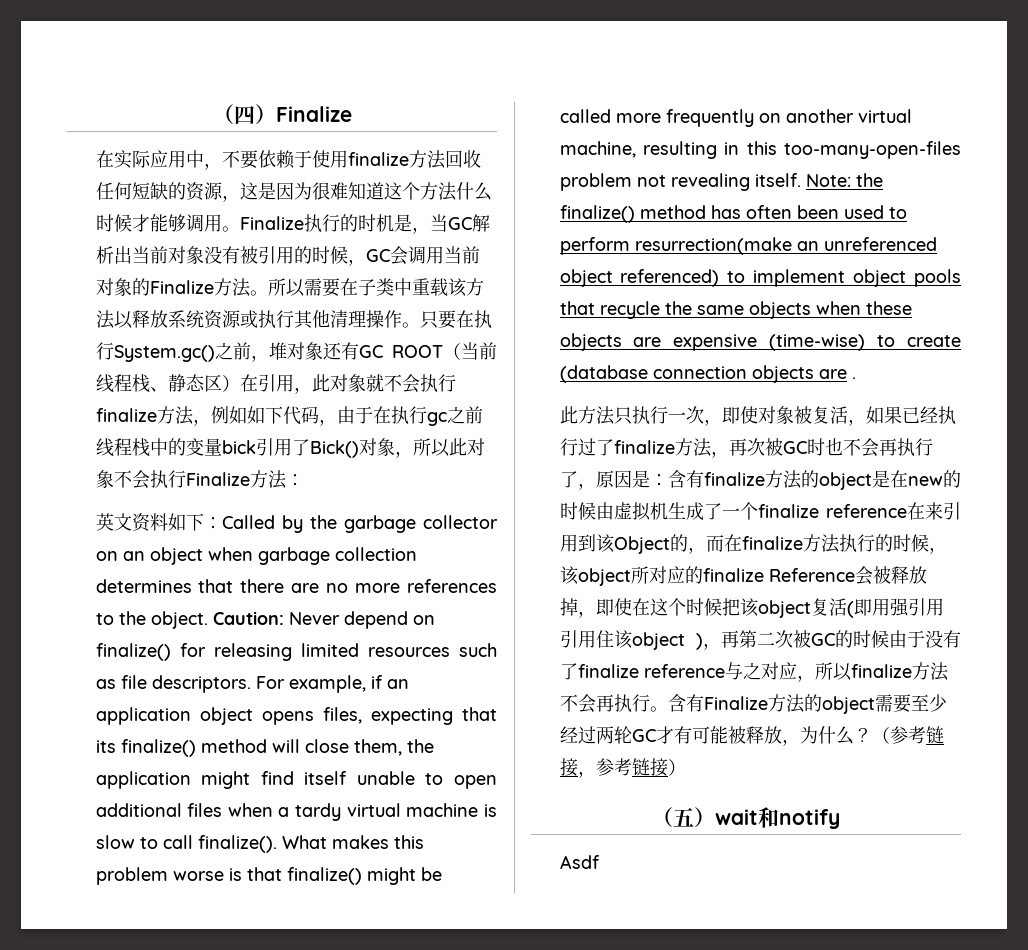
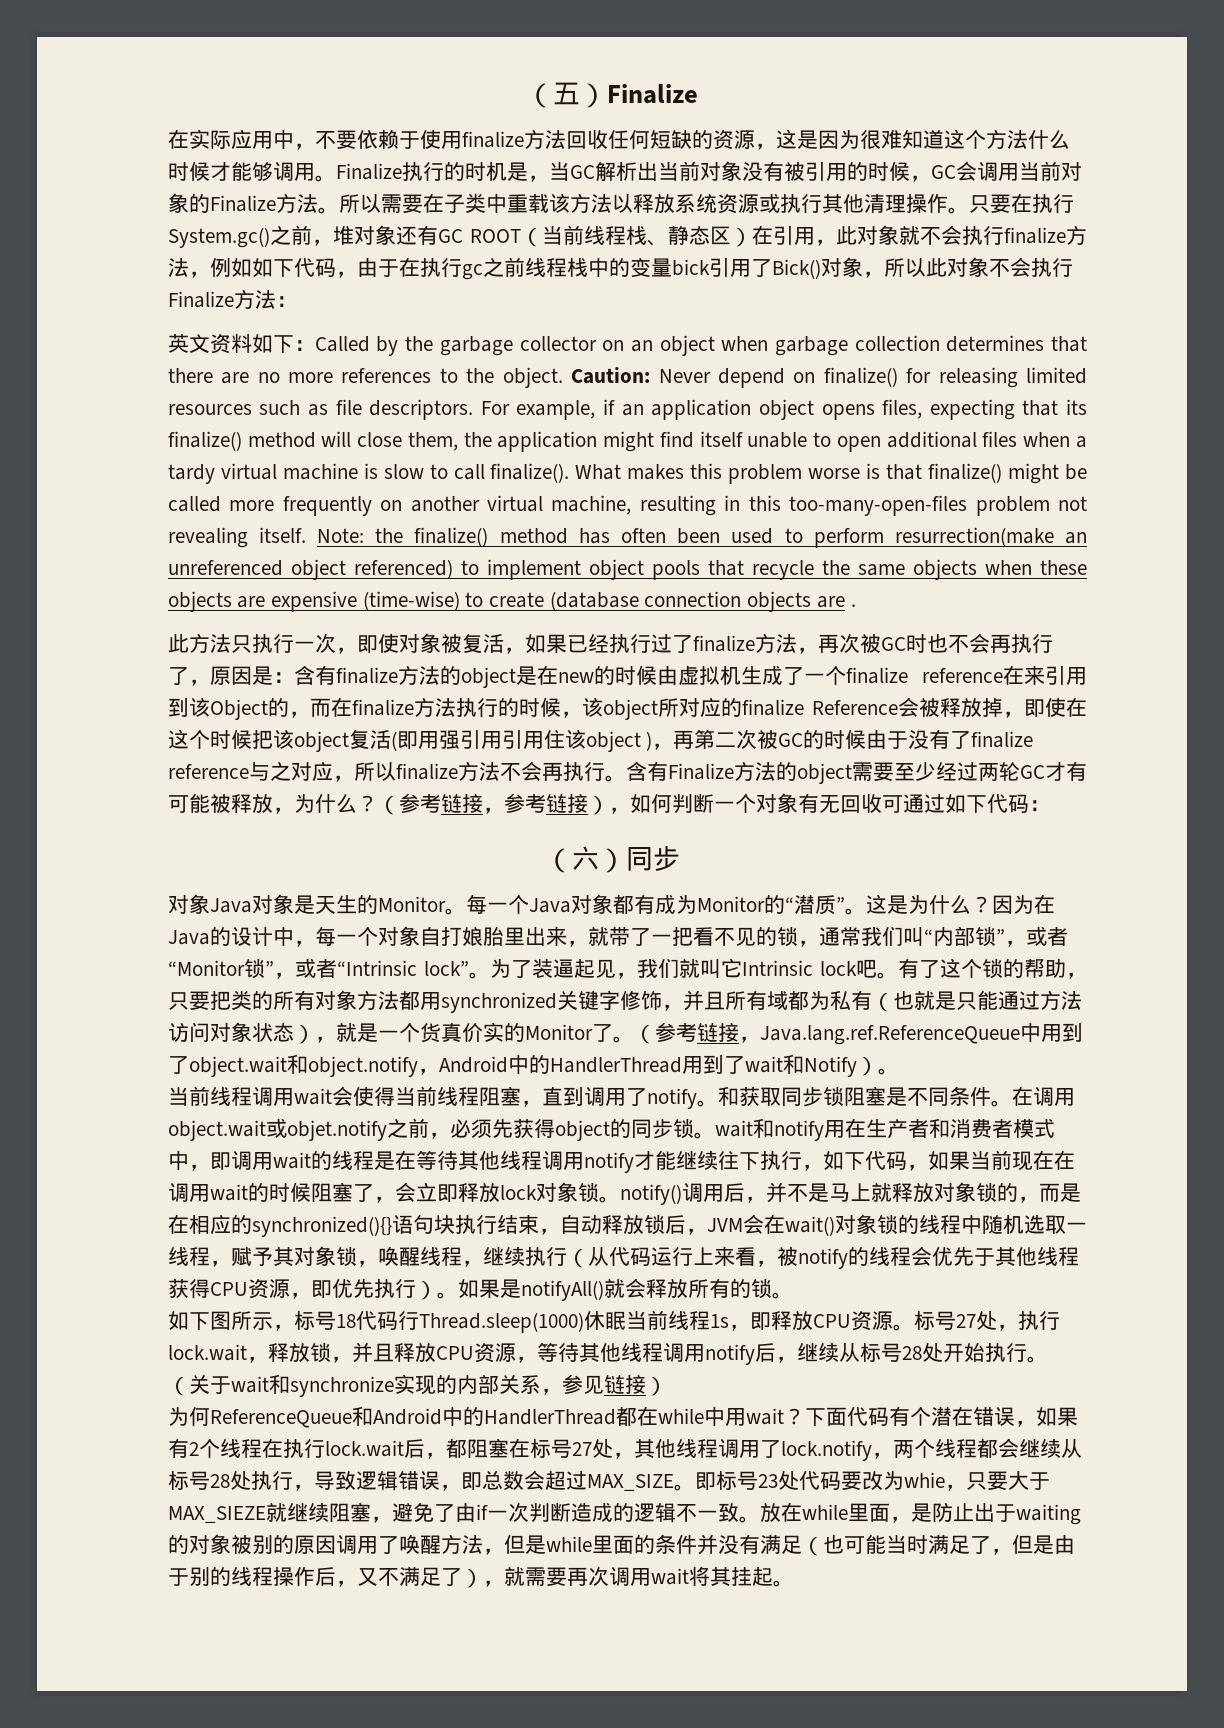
[212,104,255,125] （四 -> [526,82,580,108] （五
[652,807,840,829] [559,855,600,869] // （五）wait和notify // Asdf -> [608,793,1050,814] [544,846,680,873] [167,894,1055,915] [167,926,1068,947] [167,958,1087,979] [167,990,1082,1013] [167,1022,1083,1045] [167,1054,899,1077] [167,1086,1075,1109] [167,1118,1055,1141] [167,1150,1075,1173] [167,1182,1081,1205] [167,1214,1087,1237] [167,1246,1079,1269] [167,1278,793,1301] [167,1310,1060,1333] [167,1342,1048,1365] [167,1374,667,1397] [167,1406,1078,1428] [167,1438,1082,1461] [167,1470,1050,1491] [167,1502,1081,1525] [167,1534,1075,1556] [167,1566,794,1588] ，如何判断一个对象有无回收可通过如下代码： // （六）同步 // 对象Java对象是天生的Monitor。每一个Java对象都有成为Monitor的“潜质”。这是为什么？因为在Java的设计中，每一个对象自打娘胎里出来，就带了一把看不见的锁，通常我们叫“内部锁”，或者“Monitor锁”，或者“Intrinsic lock”。为了装逼起见，我们就叫它Intrinsic lock吧。有了这个锁的帮助，只要把类的所有对象方法都用synchronized关键字修饰，并且所有域都为私有（也就是只能通过方法访问对象状态），就是一个货真价实的Monitor了。（参考链接，Java.lang.ref.ReferenceQueue中用到了object.wait和object.notify，Android中的HandlerThread用到了wait和Notify）。 // 当前线程调用wait会使得当前线程阻塞，直到调用了notify。和获取同步锁阻塞是不同条件。在调用object.wait或objet.notify之前，必须先获得object的同步锁。wait和notify用在生产者和消费者模式中，即调用wait的线程是在等待其他线程调用notify才能继续往下执行，如下代码，如果当前现在在调用wait的时候阻塞了，会立即释放lock对象锁。notify()调用后，并不是马上就释放对象锁的，而是在相应的synchronized(){}语句块执行结束，自动释放锁后，JVM会在wait()对象锁的线程中随机选取一线程，赋予其对象锁，唤醒线程，继续执行（从代码运行上来看，被notify的线程会优先于其他线程获得CPU资源，即优先执行）。如果是notifyAll()就会释放所有的锁。 // 如下图所示，标号18代码行Thread.sleep(1000)休眠当前线程1s，即释放CPU资源。标号27处，执行lock.wait，释放锁，并且释放CPU资源，等待其他线程调用notify后，继续从标号28处开始执行。（关于wait和synchronize实现的内部关系，参见链接） // 为何ReferenceQueue和Android中的HandlerThread都在while中用wait？下面代码有个潜在错误，如果有2个线程在执行lock.wait后，都阻塞在标号27处，其他线程调用了lock.notify，两个线程都会继续从标号28处执行，导致逻辑错误，即总数会超过MAX_SIZE。即标号23处代码要改为whie，只要大于MAX_SIEZE就继续阻塞，避免了由if一次判断造成的逻辑不一致。放在while里面，是防止出于waiting的对象被别的原因调用了唤醒方法，但是while里面的条件并没有满足（也可能当时满足了，但是由于别的线程操作后，又不满足了），就需要再次调用wait将其挂起。

